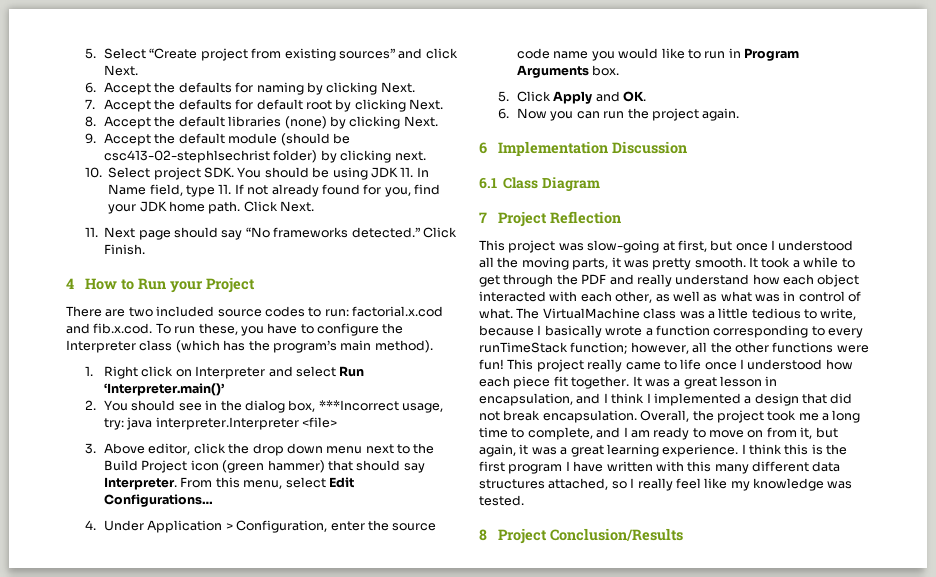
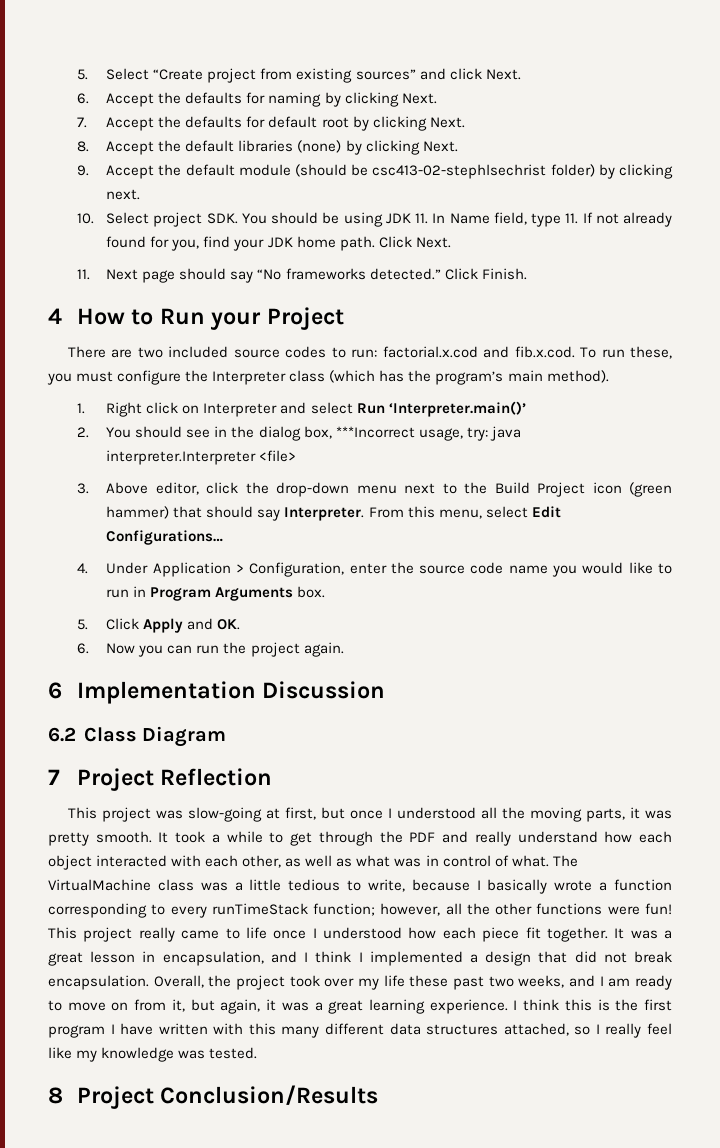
[267,323,314,334] have to -> [76,371,114,382] must
[252,443,323,456] drop down -> [276,482,350,497] drop-down
[479,177,497,189] 6.1 -> [48,727,76,742] 6.2
[798,410,861,423] [479,427,593,440] me a long time to complete, -> [324,975,565,990] over my life these past two weeks,

